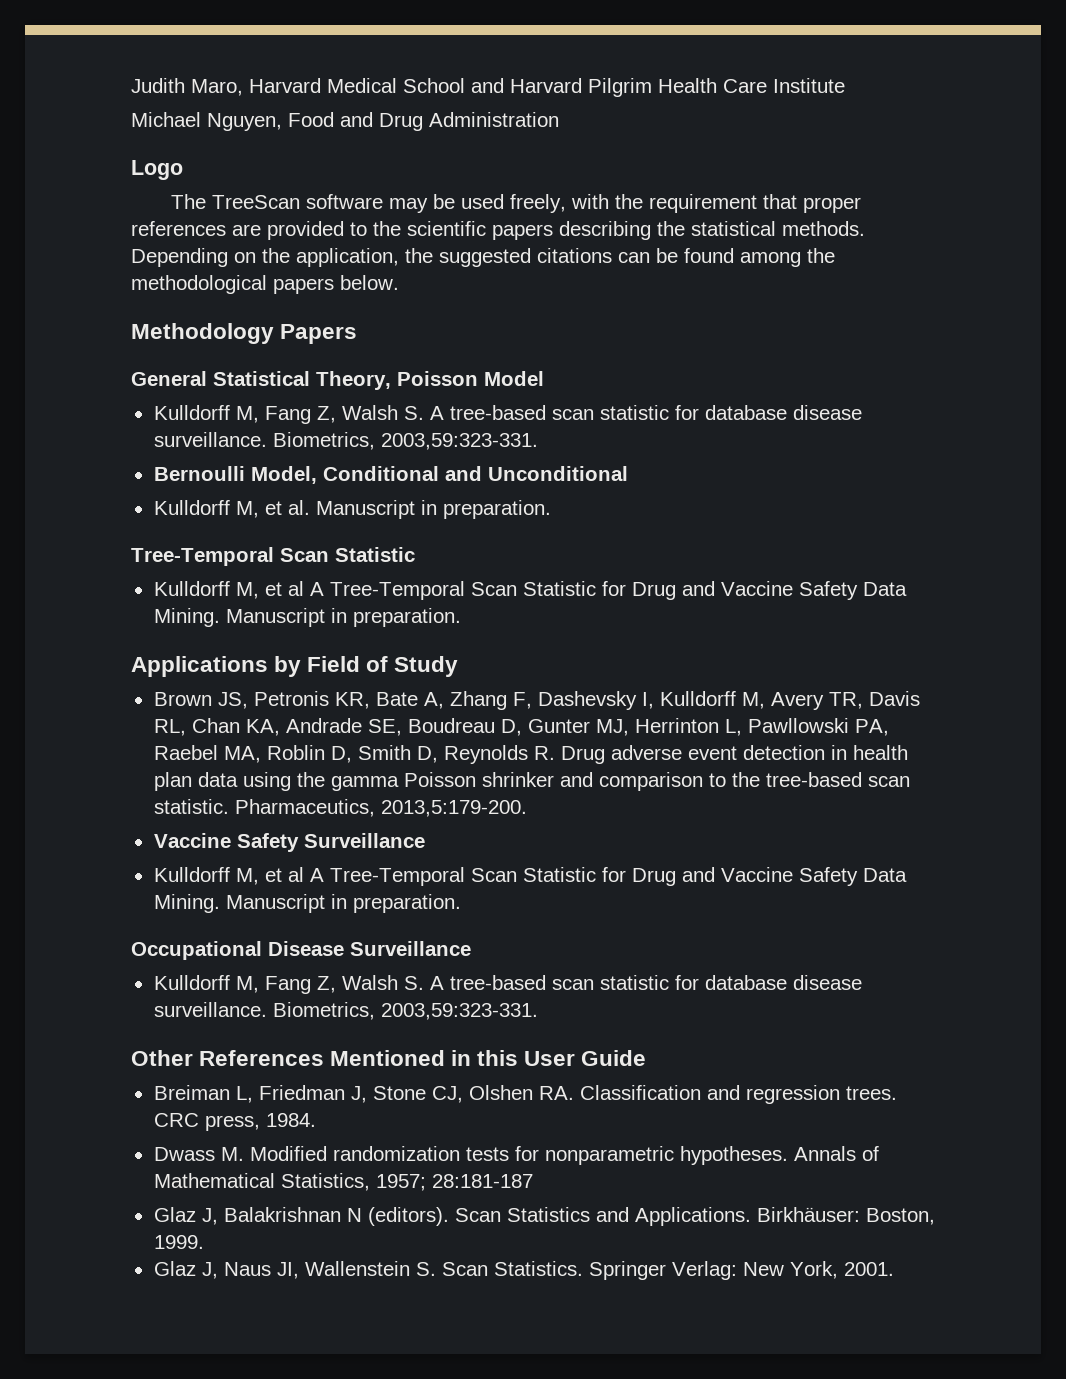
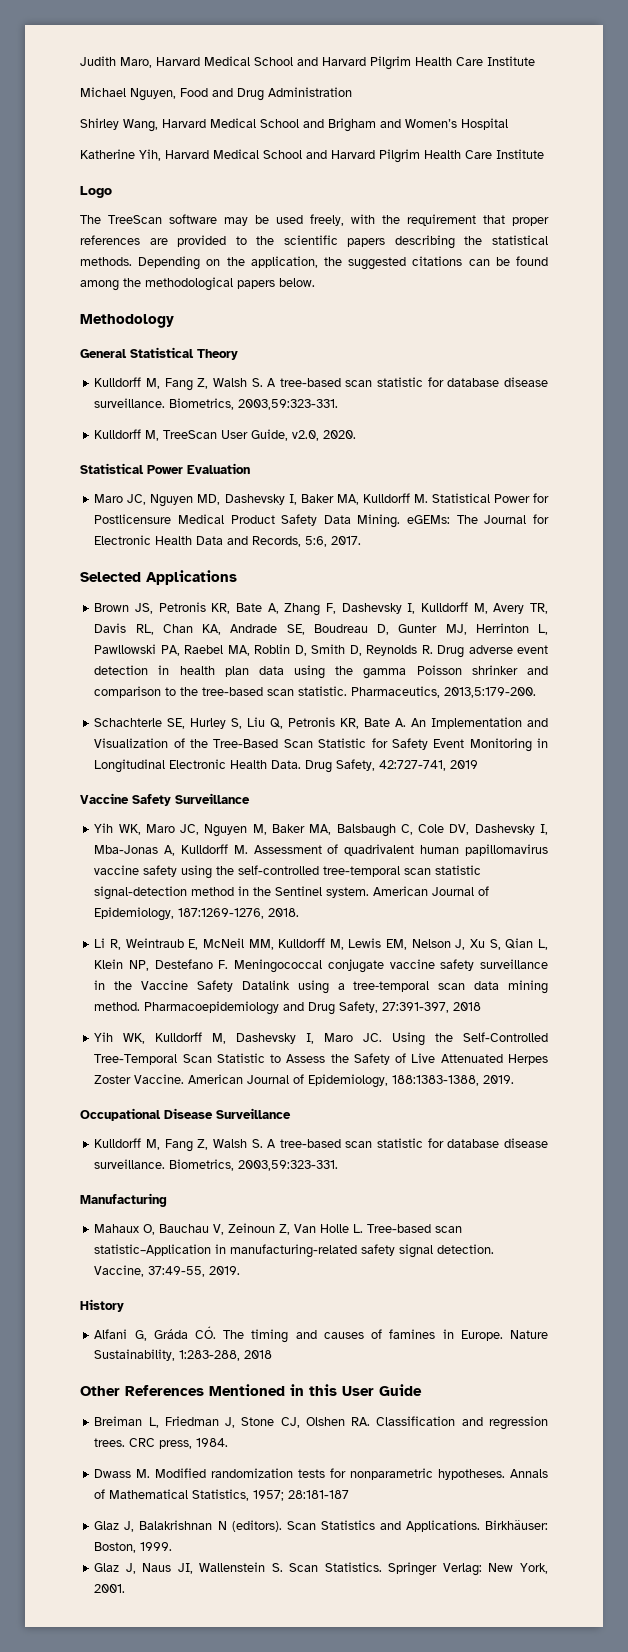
(559, 119) none -> [80,118,508,132] [80,149,544,163] // Shirley Wang, Harvard Medical School and Brigham and Women’s Hospital // Katherine Yih, Harvard Medical School and Harvard Pilgrim Health Care Institute
[280,324,358,344] Papers -> (174, 321) none
[316,371,544,390] Theory, Poisson Model -> [197,349,238,360] Theory
[153,466,628,484] [153,500,551,519] [131,547,415,566] [153,581,907,600] [153,608,461,627] [131,656,459,677] Bernoulli Model, Conditional and Unconditional // Kulldorff M, et al. Manuscript in preparation. // Tree-Temporal Scan Statistic // Kulldorff M, et al A Tree-Temporal Scan Statistic for Drug and Vaccine Safety Data Mining. Manuscript in preparation. // Applications by Field of Study -> [94,429,357,441] [80,463,250,474] [94,493,549,507] [94,514,549,528] [94,535,362,547] [80,570,237,585] Kulldorff M, TreeScan User Guide, v2.0, 2020. // Statistical Power Evaluation // Maro JC, Nguyen MD, Dashevsky I, Baker MA, Kulldorff M. Statistical Power for Postlicensure Medical Product Safety Data Mining. eGEMs: The Journal for Electronic Health Data and Records, 5:6, 2017. // Selected Applications
[153,833,425,852] [153,867,907,886] [153,894,461,913] Vaccine Safety Surveillance // Kulldorff M, et al A Tree-Temporal Scan Statistic for Drug and Vaccine Safety Data Mining. Manuscript in preparation. -> [94,717,549,729] [94,738,548,752] [94,759,479,773] [80,793,250,806] [94,823,548,837] [94,844,548,856] [94,865,482,879] [94,886,490,900] [94,907,300,921] [94,938,548,950] [94,959,548,973] [94,980,548,994] [94,1001,482,1015] [94,1032,549,1046] [94,1053,548,1065] [94,1074,515,1088] Schachterle SE, Hurley S, Liu Q, Petronis KR, Bate A. An Implementation and Visualization of the Tree-Based Scan Statistic for Safety Event Monitoring in Longitudinal Electronic Health Data. Drug Safety, 42:727-741, 2019 // Vaccine Safety Surveillance // Yih WK, Maro JC, Nguyen M, Baker MA, Balsbaugh C, Cole DV, Dashevsky I, Mba-Jonas A, Kulldorff M. Assessment of quadrivalent human papillomavirus vaccine safety using the self-controlled tree-temporal scan statistic signal-detection method in the Sentinel system. American Journal of Epidemiology, 187:1269-1276, 2018. // Li R, Weintraub E, McNeil MM, Kulldorff M, Lewis EM, Nelson J, Xu S, Qian L, Klein NP, Destefano F. Meningococcal conjugate vaccine safety surveillance in the Vaccine Safety Datalink using a tree‐temporal scan data mining method. Pharmacoepidemiology and Drug Safety, 27:391-397, 2018 // Yih WK, Kulldorff M, Dashevsky I, Maro JC. Using the Self-Controlled Tree-Temporal Scan Statistic to Assess the Safety of Live Attenuated Herpes Zoster Vaccine. American Journal of Epidemiology, 188:1383-1388, 2019.
(538, 1011) none -> [80,1193,167,1207] [94,1223,463,1235] [94,1244,495,1258] [94,1265,241,1277] [80,1299,124,1312] [94,1326,549,1343] [94,1349,273,1361] // Manufacturing // Mahaux O, Bauchau V, Zeinoun Z, Van Holle L. Tree-based scan statistic–Application in manufacturing-related safety signal detection. Vaccine, 37:49-55, 2019. // History // Alfani G, Gráda CÓ. The timing and causes of famines in Europe. Nature Sustainability, 1:283-288, 2018

